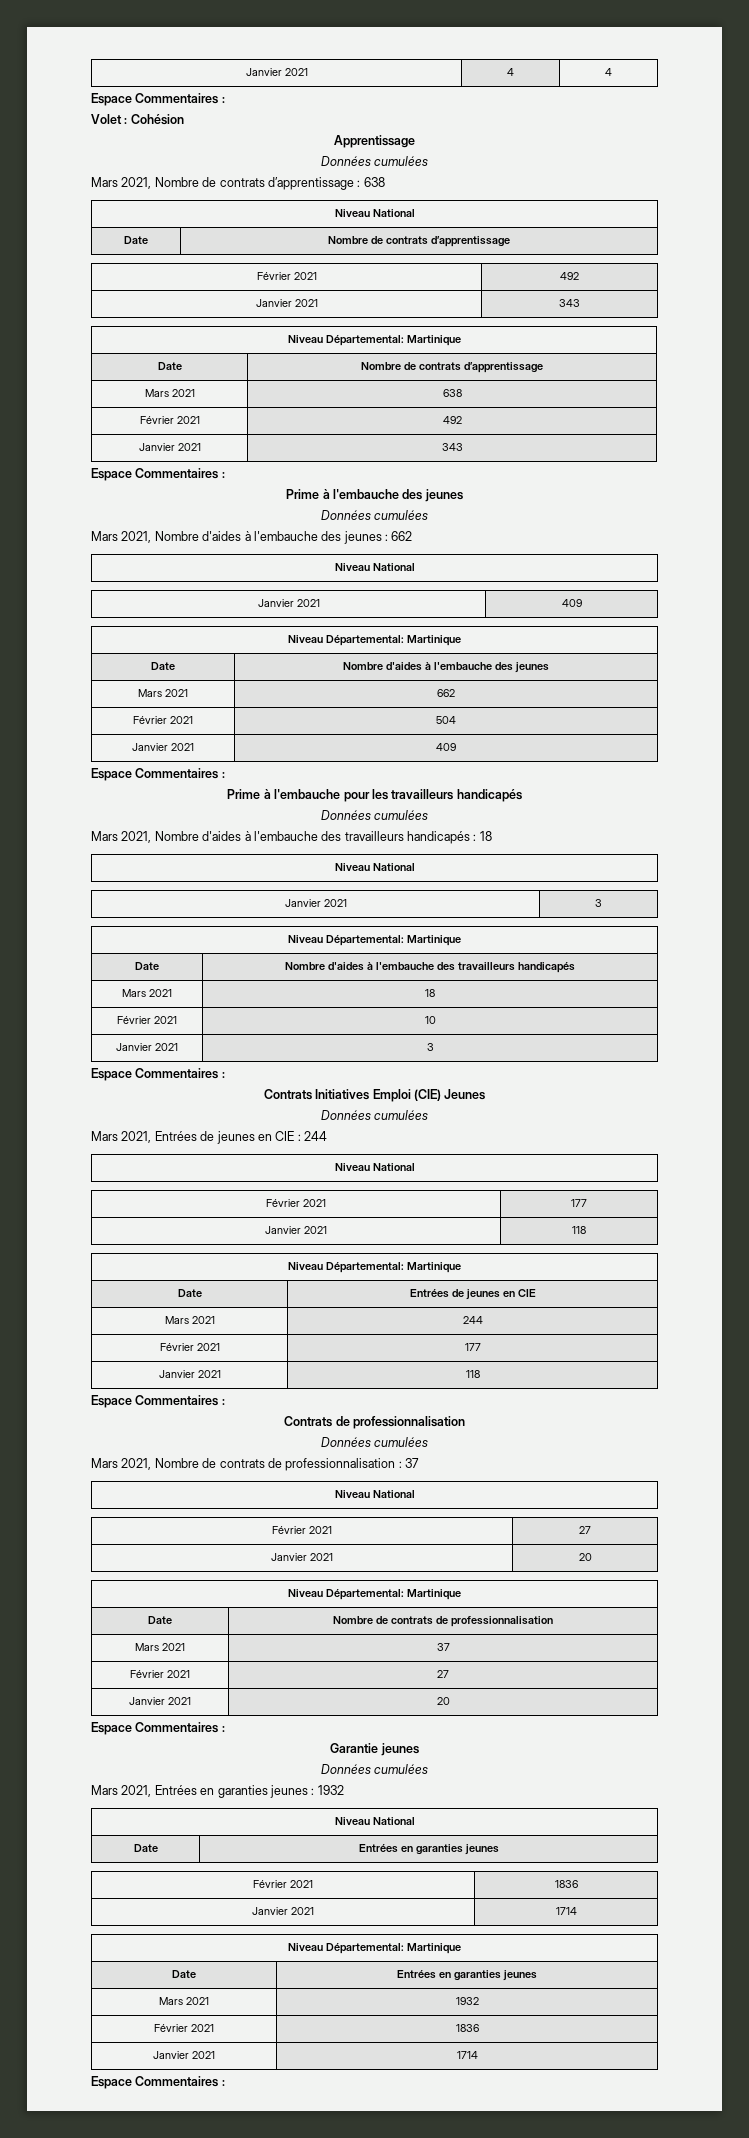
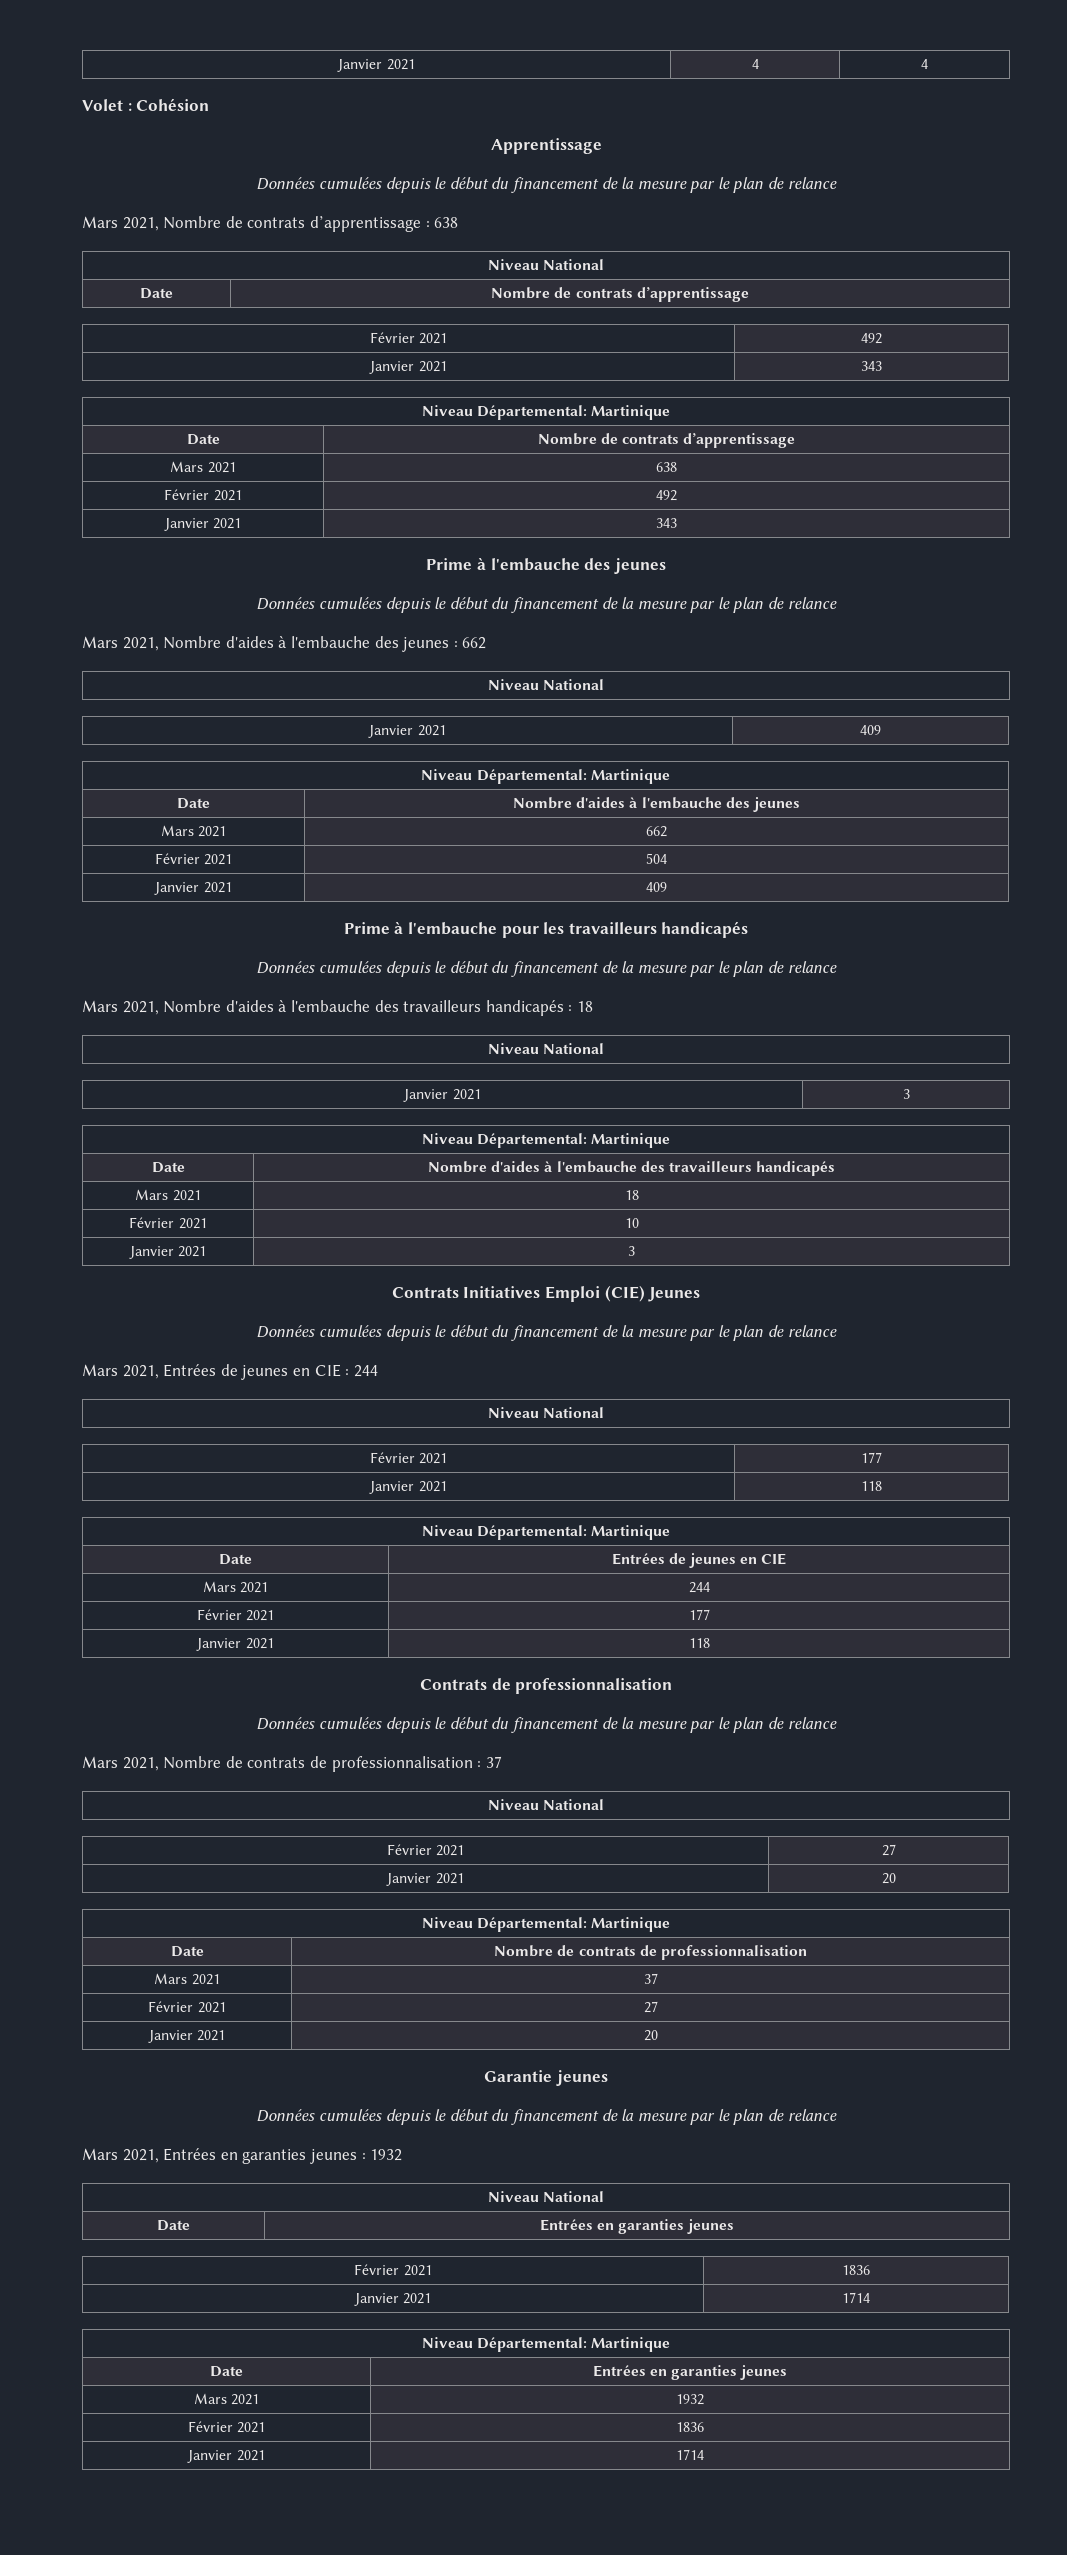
[91,93,225,106] // Espace Commentaires : -> (928, 64) none
(429, 161) none -> [385,177,837,193] depuis le début du financement de la mesure par le plan de relance
[91,468,225,481] // Espace Commentaires : -> (678, 523) none
(429, 515) none -> [385,597,837,613] depuis le début du financement de la mesure par le plan de relance
[91,768,225,781] // Espace Commentaires : -> (668, 887) none
(429, 815) none -> [385,961,837,977] depuis le début du financement de la mesure par le plan de relance
[91,1068,225,1081] // Espace Commentaires : -> (636, 1251) none
(429, 1115) none -> [385,1325,837,1341] depuis le début du financement de la mesure par le plan de relance
[91,1395,225,1408] // Espace Commentaires : -> (710, 1643) none
(429, 1442) none -> [385,1717,837,1733] depuis le début du financement de la mesure par le plan de relance
[91,1722,225,1735] // Espace Commentaires : -> (658, 2035) none
(429, 1769) none -> [385,2109,837,2125] depuis le début du financement de la mesure par le plan de relance
[91,2076,225,2089] // Espace Commentaires : -> (705, 2454) none

